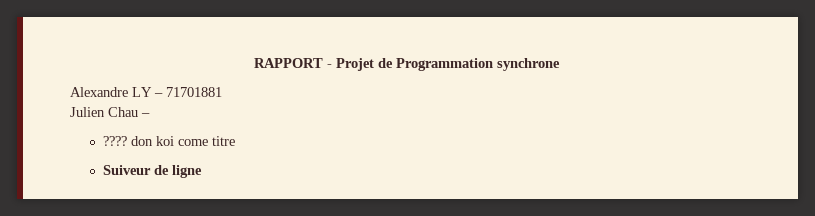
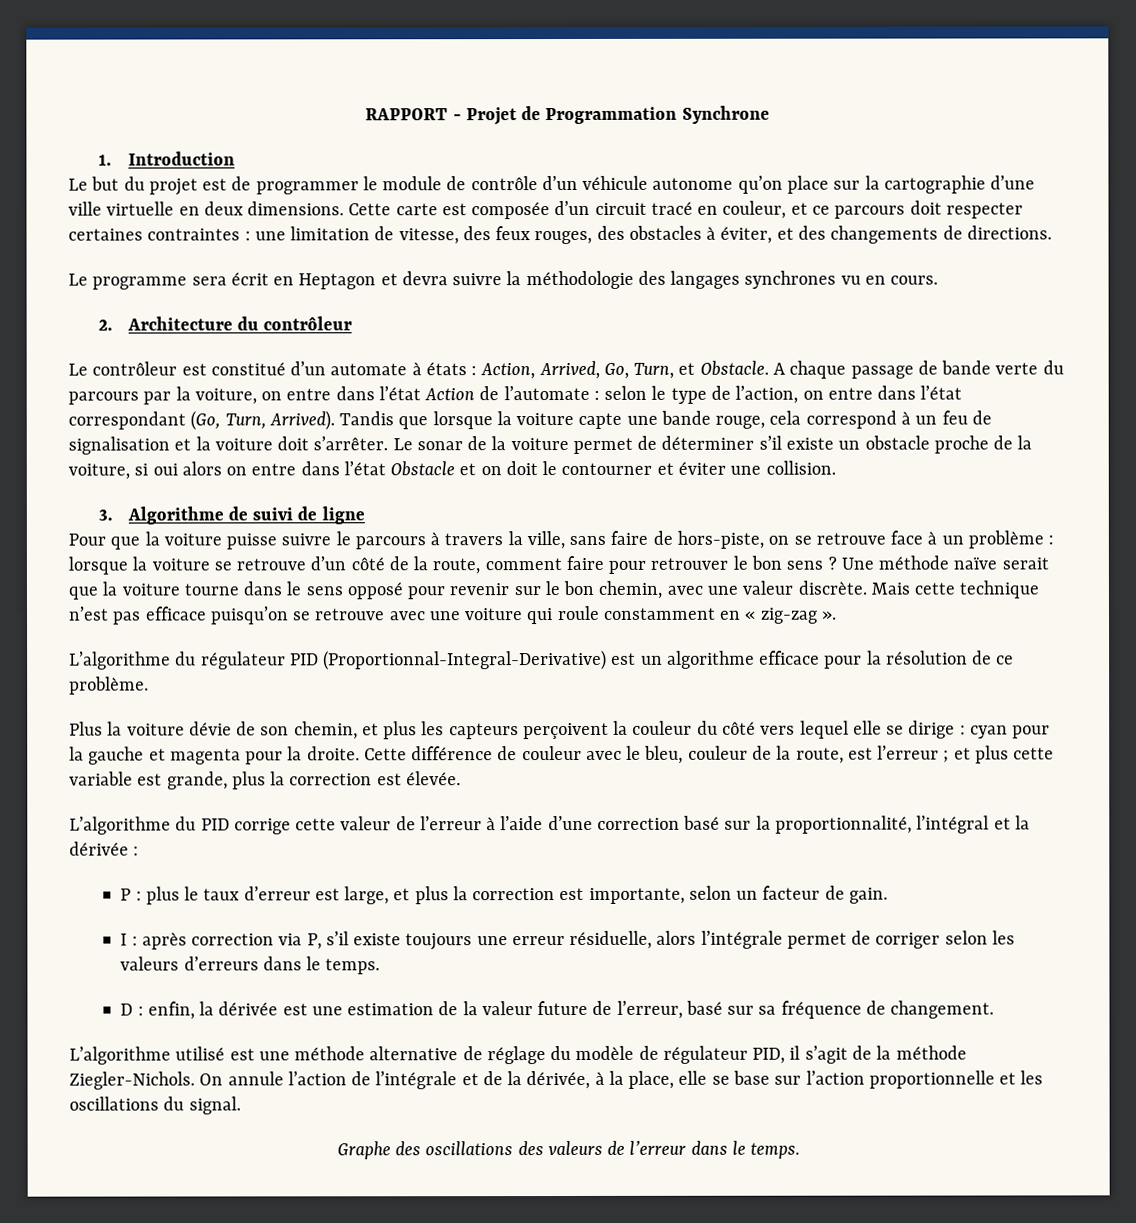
[497,58,560,71] [70,87,222,97] [70,107,150,117] [102,136,235,146] [102,165,202,178] synchrone // Alexandre LY – 71701881 // Julien Chau – // ???? don koi come titre // Suiveur de ligne -> [681,105,770,124] [97,151,235,166] [68,175,1036,196] [68,200,1023,220] [68,225,1052,245] [68,270,939,290] [97,316,353,331] [68,360,1064,380] [68,385,963,405] [68,410,992,431] [68,435,1033,455] [68,460,836,480] [97,506,365,525] [68,530,1055,550] [68,555,1049,575] [68,580,1040,600] [68,605,837,625] [69,649,1015,671] [69,676,149,695] [69,720,1051,740] [69,745,1055,765] [69,771,461,790] [69,815,1030,835] [69,841,140,856] [120,885,889,905] [120,930,1016,951] [120,956,381,975] [120,1000,995,1020] [69,1045,967,1065] [69,1070,1044,1090] [69,1096,241,1115] [336,1140,801,1160] Synchrone // 1. Introduction // Le but du projet est de programmer le module de contrôle d’un véhicule autonome qu’on place sur la cartographie d’une ville virtuelle en deux dimensions. Cette carte est composée d’un circuit tracé en couleur, et ce parcours doit respecter certaines contraintes : une limitation de vitesse, des feux rouges, des obstacles à éviter, et des changements de directions. // Le programme sera écrit en Heptagon et devra suivre la méthodologie des langages synchrones vu en cours. // 2. Architecture du contrôleur // Le contrôleur est constitué d’un automate à états : Action, Arrived, Go, Turn, et Obstacle. A chaque passage de bande verte du parcours par la voiture, on entre dans l’état Action de l’automate : selon le type de l’action, on entre dans l’état correspondant (Go, Turn, Arrived). Tandis que lorsque la voiture capte une bande rouge, cela correspond à un feu de signalisation et la voiture doit s’arrêter. Le sonar de la voiture permet de déterminer s’il existe un obstacle proche de la voiture, si oui alors on entre dans l’état Obstacle et on doit le contourner et éviter une collision. // 3. Algorithme de suivi de ligne // Pour que la voiture puisse suivre le parcours à travers la ville, sans faire de hors-piste, on se retrouve face à un problème : lorsque la voiture se retrouve d’un côté de la route, comment faire pour retrouver le bon sens ? Une méthode naïve serait que la voiture tourne dans le sens opposé pour revenir sur le bon chemin, avec une valeur discrète. Mais cette technique n’est pas efficace puisqu’on se retrouve avec une voiture qui roule constamment en « zig-zag ». // L’algorithme du régulateur PID (Proportionnal-Integral-Derivative) est un algorithme efficace pour la résolution de ce problème. // Plus la voiture dévie de son chemin, et plus les capteurs perçoivent la couleur du côté vers lequel elle se dirige : cyan pour la gauche et magenta pour la droite. Cette différence de couleur avec le bleu, couleur de la route, est l’erreur ; et plus cette variable est grande, plus la correction est élevée. // L’algorithme du PID corrige cette valeur de l’erreur à l’aide d’une correction basé sur la proportionnalité, l’intégral et la dérivée : // P : plus le taux d’erreur est large, et plus la correction est importante, selon un facteur de gain. // I : après correction via P, s’il existe toujours une erreur résiduelle, alors l’intégrale permet de corriger selon les valeurs d’erreurs dans le temps. // D : enfin, la dérivée est une estimation de la valeur future de l’erreur, basé sur sa fréquence de changement. // L’algorithme utilisé est une méthode alternative de réglage du modèle de régulateur PID, il s’agit de la méthode Ziegler-Nichols. On annule l’action de l’intégrale et de la dérivée, à la place, elle se base sur l’action proportionnelle et les oscillations du signal. // Graphe des oscillations des valeurs de l’erreur dans le temps.

